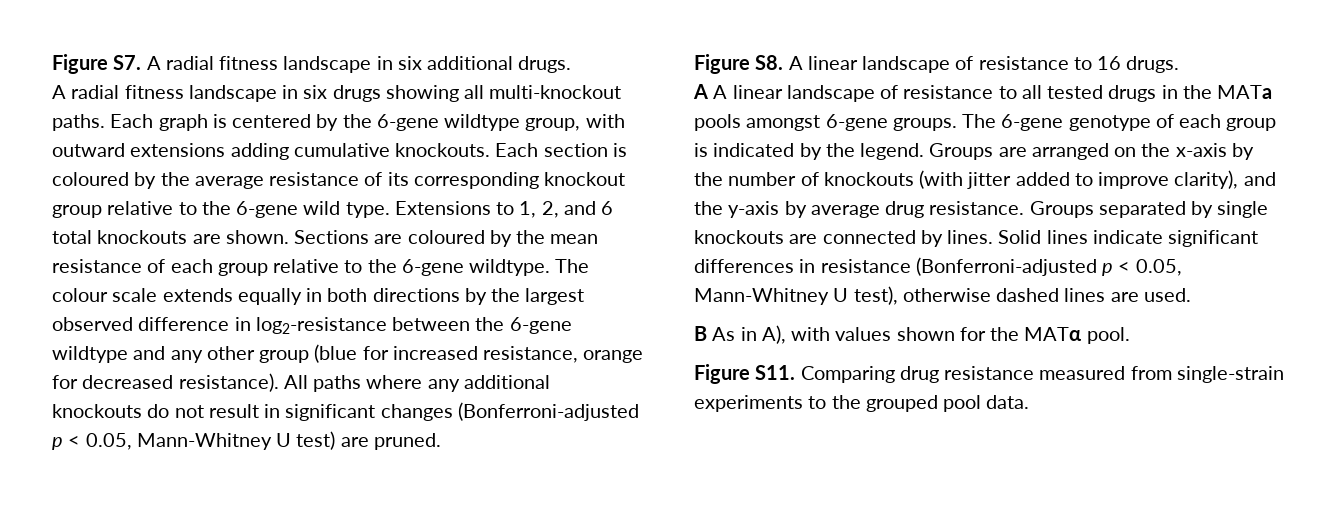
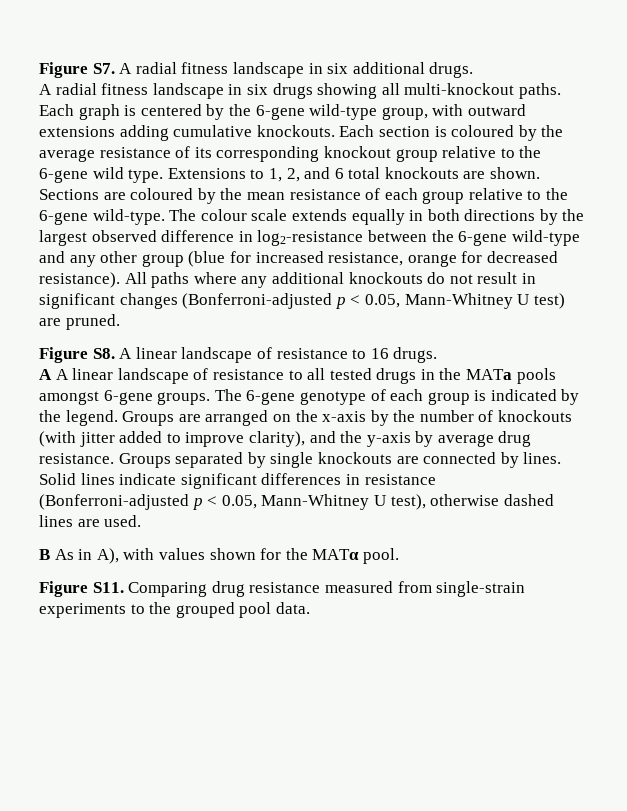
[444,114,521,131] wildtype -> [309,104,378,120] wild-type
[469,259,551,276] wildtype. -> [92,209,165,225] wild-type.
[52,346,128,363] wildtype -> [511,230,580,246] wild-type

